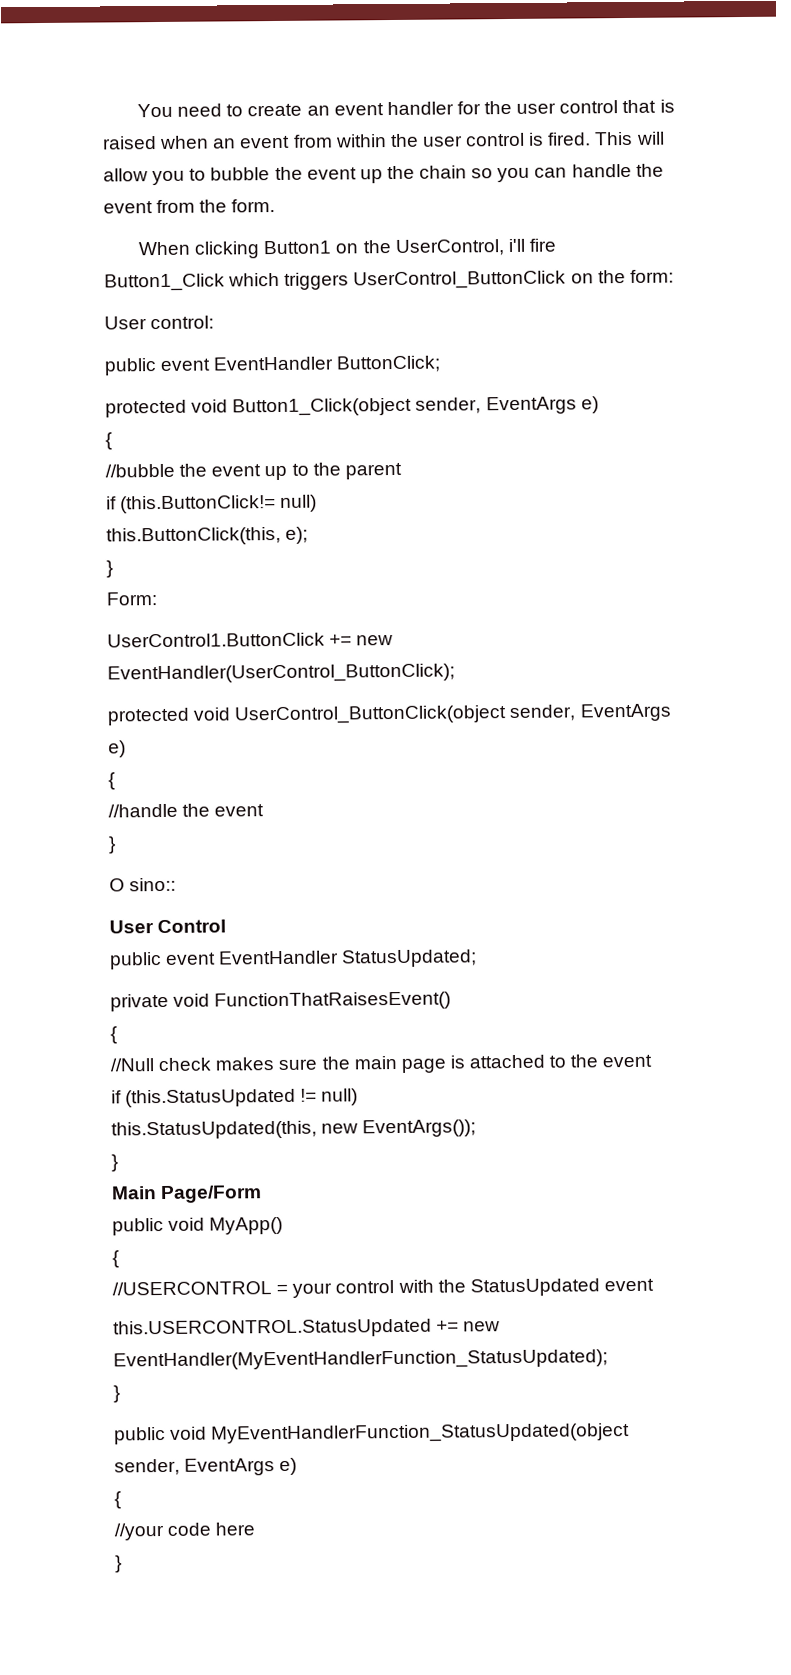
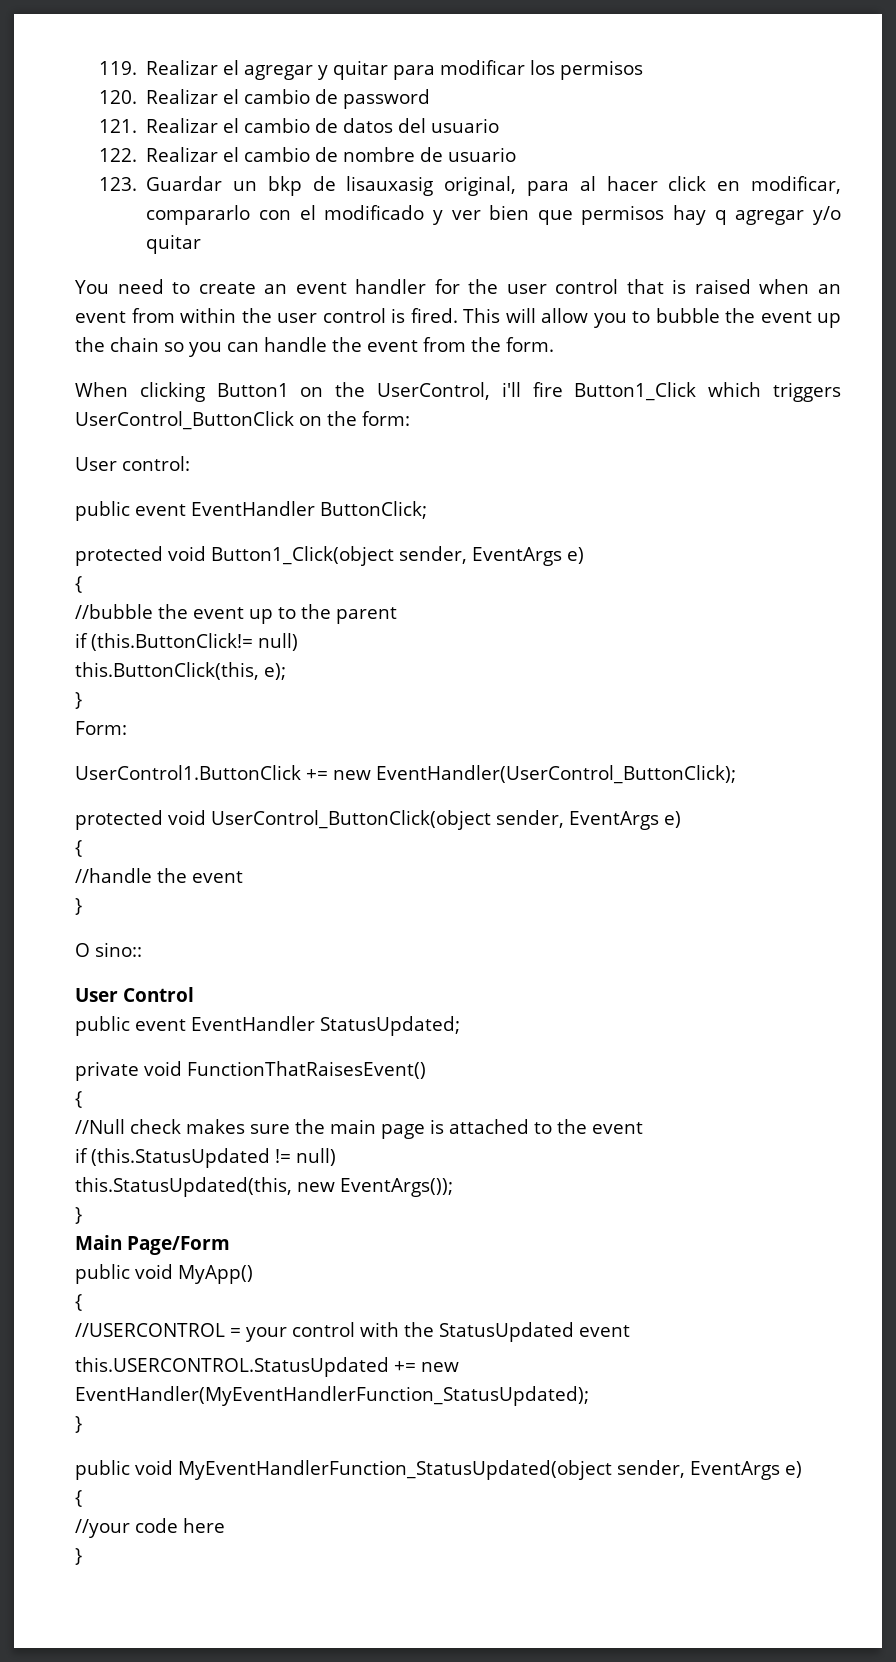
(137, 110) none -> [99,60,644,80] [99,89,431,109] [99,118,500,133] [99,147,517,162] [99,176,841,196] [146,205,842,225] [146,234,202,254] 119. Realizar el agregar y quitar para modificar los permisos // 120. Realizar el cambio de password // 121. Realizar el cambio de datos del usuario // 122. Realizar el cambio de nombre de usuario // 123. Guardar un bkp de lisauxasig original, para al hacer click en modificar, compararlo con el modificado y ver bien que permisos hay q agregar y/o quitar //

